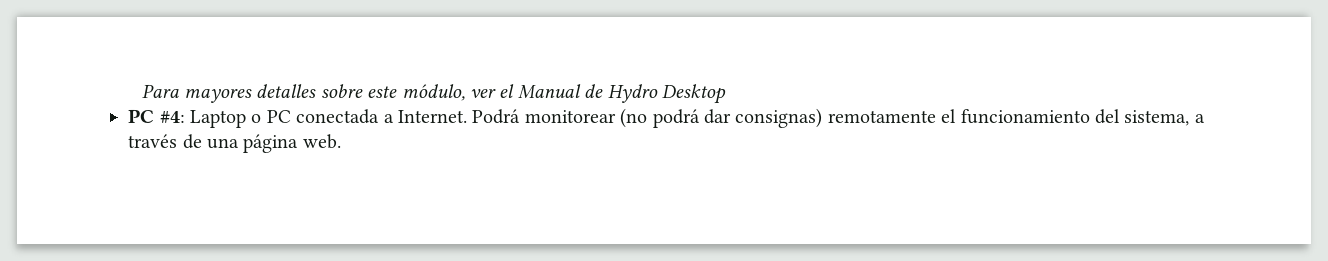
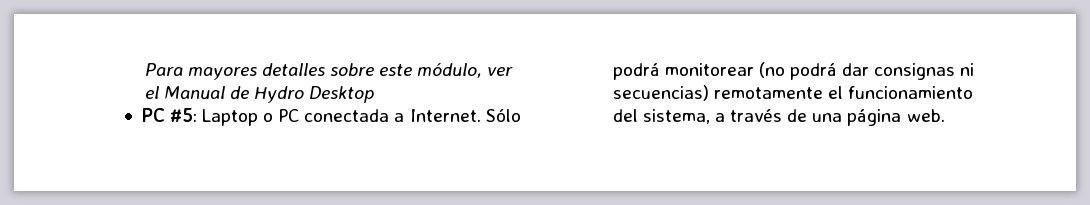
[159,111,185,123] #4: -> [169,108,197,122] #5:
[472,109,521,124] Podrá -> [485,108,521,122] [612,63,660,80] Sólo podrá
[735,108,823,128] consignas) -> [874,63,975,80] [612,85,709,101] consignas ni secuencias)

